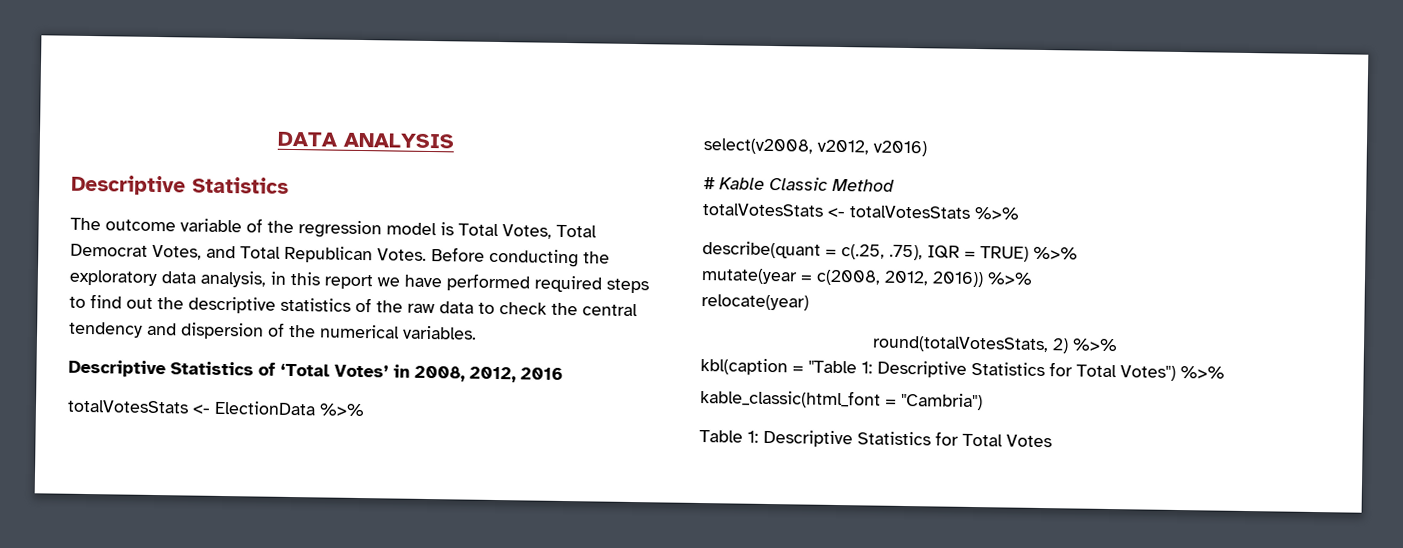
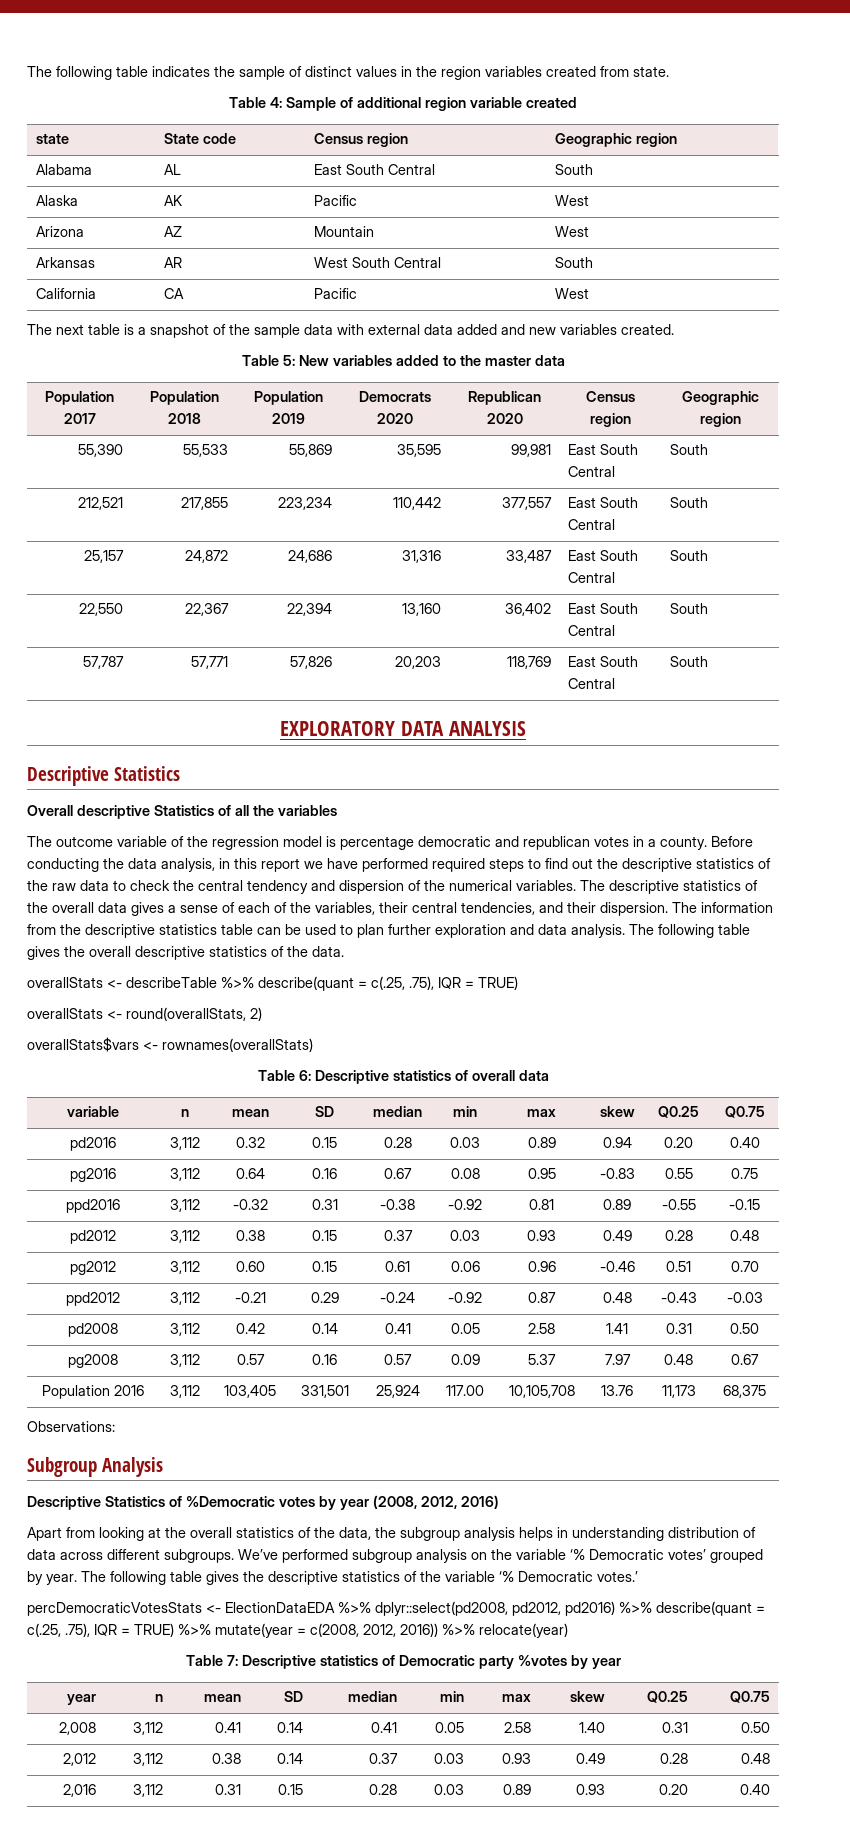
[277,131,455,149] [71,174,289,196] DATA ANALYSIS // Descriptive Statistics -> [27,66,669,80] [229,97,577,111] [36,133,70,144] [164,133,237,144] [314,133,409,147] [555,133,678,147] [36,164,93,175] [164,164,182,175] [314,164,436,175] [555,164,594,175] [36,195,79,206] [164,195,184,206] [314,195,358,206] [555,195,590,206] [36,226,85,237] [164,226,183,237] [314,226,375,237] [555,226,590,237] [36,257,96,268] [164,257,183,268] [314,257,442,268] [555,257,594,268] [36,288,97,299] [164,288,185,299] [314,288,358,299] [555,288,590,299] [27,324,674,338] [241,355,565,366] [45,391,114,405] [63,413,96,424] [149,391,219,405] [167,413,201,424] [254,391,323,405] [272,413,305,424] [359,391,431,402] [377,413,413,424] [468,391,541,405] [486,413,523,424] [586,391,635,402] [590,413,631,427] [681,391,759,405] [699,413,741,427] [77,444,123,457] [182,444,228,457] [288,444,332,457] [396,444,441,457] [510,444,551,457] [568,444,639,455] [568,466,616,477] [670,444,709,455] [77,497,123,510] [180,497,228,510] [277,497,332,510] [392,497,441,510] [501,497,552,510] [568,497,639,508] [568,519,616,530] [670,497,709,508] [83,550,124,563] [184,550,228,563] [287,550,332,563] [401,550,441,563] [505,550,552,563] [568,550,639,561] [568,572,616,583] [670,550,709,561] [78,603,123,616] [184,603,229,616] [286,603,332,616] [401,603,441,616] [504,603,551,616] [568,603,639,614] [568,625,616,636] [670,603,709,614] [82,656,124,669] [190,656,228,669] [289,656,332,669] [394,656,441,669] [506,656,551,669] [568,656,639,667] [568,678,616,689] [670,656,709,667] [279,721,527,736] [27,766,180,786] [27,805,337,819] The following table indicates the sample of distinct values in the region variables created from state. // Table 4: Sample of additional region variable created // state | State code | Census region | Geographic region // Alabama | AL | East South Central | South // Alaska | AK | Pacific | West // Arizona | AZ | Mountain | West // Arkansas | AR | West South Central | South // California | CA | Pacific | West // The next table is a snapshot of the sample data with external data added and new variables created. // Table 5: New variables added to the master data // Population 2017 | Population 2018 | Population 2019 | Democrats 2020 | Republican 2020 | Census region | Geographic region // 55,390 | 55,533 | 55,869 | 35,595 | 99,981 | East South Central | South // 212,521 | 217,855 | 223,234 | 110,442 | 377,557 | East South Central | South // 25,157 | 24,872 | 24,686 | 31,316 | 33,487 | East South Central | South // 22,550 | 22,367 | 22,394 | 13,160 | 36,402 | East South Central | South // 57,787 | 57,771 | 57,826 | 20,203 | 118,769 | East South Central | South // EXPLORATORY DATA ANALYSIS // Descriptive Statistics // Overall descriptive Statistics of all the variables
[458,223,597,239] [70,243,427,264] Total Votes, Total Democrat Votes, and Total Republican Votes. -> [340,836,707,850] percentage democratic and republican votes in a county.
[69,269,157,287] exploratory -> (124, 863) none
[68,359,563,383] [67,399,365,417] [703,138,927,157] [703,176,895,192] [702,203,1020,220] // Descriptive Statistics of ‘Total Votes’ in 2008, 2012, 2016 // totalVotesStats <- ElectionData %>% // select(v2008, v2012, v2016) // # Kable Classic Method // totalVotesStats <- totalVotesStats %>% // -> [580,880,758,894] [27,902,773,916] [27,924,750,938] [27,946,344,960] [27,976,518,991] [27,1007,262,1021] [27,1037,313,1052] [257,1070,549,1084] [67,1106,119,1117] [181,1109,189,1117] [231,1109,269,1117] [315,1106,334,1117] [373,1106,422,1117] [453,1106,477,1117] [527,1109,556,1117] [599,1106,635,1117] [658,1106,699,1118] [724,1106,765,1118] [70,1137,116,1151] [170,1137,200,1150] [235,1137,265,1148] [312,1137,337,1148] [383,1137,412,1148] [450,1137,480,1148] [527,1137,556,1148] [602,1137,632,1148] [664,1137,693,1148] [729,1137,760,1148] [70,1168,116,1182] [170,1168,200,1181] [235,1168,265,1179] [312,1168,337,1179] [384,1168,412,1179] [450,1168,480,1179] [527,1168,556,1179] [599,1168,635,1179] [664,1168,693,1179] [731,1168,758,1179] [66,1199,120,1213] [170,1199,200,1212] [232,1199,268,1210] [311,1199,338,1210] [380,1199,415,1210] [448,1199,482,1210] [529,1199,554,1210] [603,1199,631,1210] [661,1199,696,1210] [729,1199,760,1210] [70,1230,116,1244] [170,1230,200,1243] [235,1230,265,1241] [312,1230,337,1241] [383,1230,413,1241] [450,1230,480,1241] [527,1230,556,1241] [602,1230,632,1241] [664,1230,693,1241] [730,1230,759,1241] [70,1261,116,1275] [170,1261,200,1274] [235,1261,265,1272] [312,1261,337,1272] [385,1261,410,1272] [450,1261,480,1272] [527,1261,556,1272] [599,1261,635,1272] [666,1261,691,1272] [730,1261,759,1272] [66,1292,120,1306] [170,1292,200,1305] [234,1292,266,1303] [310,1292,339,1303] [380,1292,415,1303] [448,1292,482,1303] [528,1292,556,1303] [602,1292,632,1303] [660,1292,697,1303] [726,1292,763,1303] [68,1323,118,1337] [170,1323,200,1336] [235,1323,265,1334] [311,1323,338,1334] [384,1323,411,1334] [450,1323,480,1334] [528,1323,555,1334] [606,1323,628,1334] [665,1323,692,1334] [730,1323,759,1334] [68,1354,118,1368] [170,1354,200,1367] [236,1354,265,1365] [312,1354,337,1365] [384,1354,412,1365] [450,1354,480,1365] [528,1354,556,1365] [604,1354,631,1365] [664,1354,693,1365] [731,1354,759,1365] [42,1385,144,1399] [170,1385,200,1398] [224,1385,276,1398] [300,1385,349,1398] [375,1385,420,1398] [446,1385,484,1396] [508,1385,575,1398] [601,1385,633,1396] [661,1385,696,1398] [723,1385,766,1398] [27,1421,115,1432] [27,1457,163,1477] [27,1495,499,1510] [27,1527,756,1541] [27,1549,763,1563] [27,1571,638,1585] [27,1601,652,1616] The descriptive statistics of the overall data gives a sense of each of the variables, their central tendencies, and their dispersion. The information from the descriptive statistics table can be used to plan further exploration and data analysis. The following table gives the overall descriptive statistics of the data. // overallStats <- describeTable %>% describe(quant = c(.25, .75), IQR = TRUE) // overallStats <- round(overallStats, 2) // overallStats$vars <- rownames(overallStats) // Table 6: Descriptive statistics of overall data // variable | n | mean | SD | median | min | max | skew | Q0.25 | Q0.75 // pd2016 | 3,112 | 0.32 | 0.15 | 0.28 | 0.03 | 0.89 | 0.94 | 0.20 | 0.40 // pg2016 | 3,112 | 0.64 | 0.16 | 0.67 | 0.08 | 0.95 | -0.83 | 0.55 | 0.75 // ppd2016 | 3,112 | -0.32 | 0.31 | -0.38 | -0.92 | 0.81 | 0.89 | -0.55 | -0.15 // pd2012 | 3,112 | 0.38 | 0.15 | 0.37 | 0.03 | 0.93 | 0.49 | 0.28 | 0.48 // pg2012 | 3,112 | 0.60 | 0.15 | 0.61 | 0.06 | 0.96 | -0.46 | 0.51 | 0.70 // ppd2012 | 3,112 | -0.21 | 0.29 | -0.24 | -0.92 | 0.87 | 0.48 | -0.43 | -0.03 // pd2008 | 3,112 | 0.42 | 0.14 | 0.41 | 0.05 | 2.58 | 1.41 | 0.31 | 0.50 // pg2008 | 3,112 | 0.57 | 0.16 | 0.57 | 0.09 | 5.37 | 7.97 | 0.48 | 0.67 // Population 2016 | 3,112 | 103,405 | 331,501 | 25,924 | 117.00 | 10,105,708 | 13.76 | 11,173 | 68,375 // Observations: // Subgroup Analysis // Descriptive Statistics of %Democratic votes by year (2008, 2012, 2016) // Apart from looking at the overall statistics of the data, the subgroup analysis helps in understanding distribution of data across different subgroups. We’ve performed subgroup analysis on the variable ‘% Democratic votes’ grouped by year. The following table gives the descriptive statistics of the variable ‘% Democratic votes.’ // percDemocraticVotesStats <- ElectionDataEDA %>% dplyr::select(pd2008, pd2012, pd2016) %>%
(1078, 253) // -> (211, 1629) none
(1033, 278) // -> (475, 1629) none
[872,335,1118,354] [700,357,1225,381] [700,388,983,411] [699,429,1052,448] round(totalVotesStats, 2) %>% // kbl(caption = "Table 1: Descriptive Statistics for Total Votes") %>% // kable_classic(html_font = "Cambria") // Table 1: Descriptive Statistics for Total Votes -> [185,1655,621,1669] [66,1694,96,1705] [154,1694,163,1702] [203,1694,241,1702] [283,1691,303,1702] [347,1691,397,1702] [439,1691,464,1702] [501,1694,531,1702] [569,1691,605,1702] [646,1691,688,1703] [729,1691,770,1703] [58,1722,96,1735] [132,1722,163,1735] [214,1722,241,1733] [276,1722,303,1733] [370,1722,397,1733] [434,1722,464,1733] [503,1722,531,1733] [578,1722,605,1733] [661,1722,688,1733] [740,1722,770,1733] [62,1753,96,1766] [132,1753,163,1766] [211,1753,241,1764] [276,1753,303,1764] [368,1753,398,1764] [433,1753,464,1764] [501,1753,531,1764] [575,1753,605,1764] [659,1753,688,1764] [740,1753,770,1764] [62,1784,96,1797] [132,1784,163,1797] [214,1784,241,1795] [277,1784,303,1795] [368,1784,397,1795] [433,1784,464,1795] [502,1784,531,1795] [575,1784,605,1795] [658,1784,688,1795] [739,1784,770,1795] Table 7: Descriptive statistics of Democratic party %votes by year // year | n | mean | SD | median | min | max | skew | Q0.25 | Q0.75 // 2,008 | 3,112 | 0.41 | 0.14 | 0.41 | 0.05 | 2.58 | 1.40 | 0.31 | 0.50 // 2,012 | 3,112 | 0.38 | 0.14 | 0.37 | 0.03 | 0.93 | 0.49 | 0.28 | 0.48 // 2,016 | 3,112 | 0.31 | 0.15 | 0.28 | 0.03 | 0.89 | 0.93 | 0.20 | 0.40

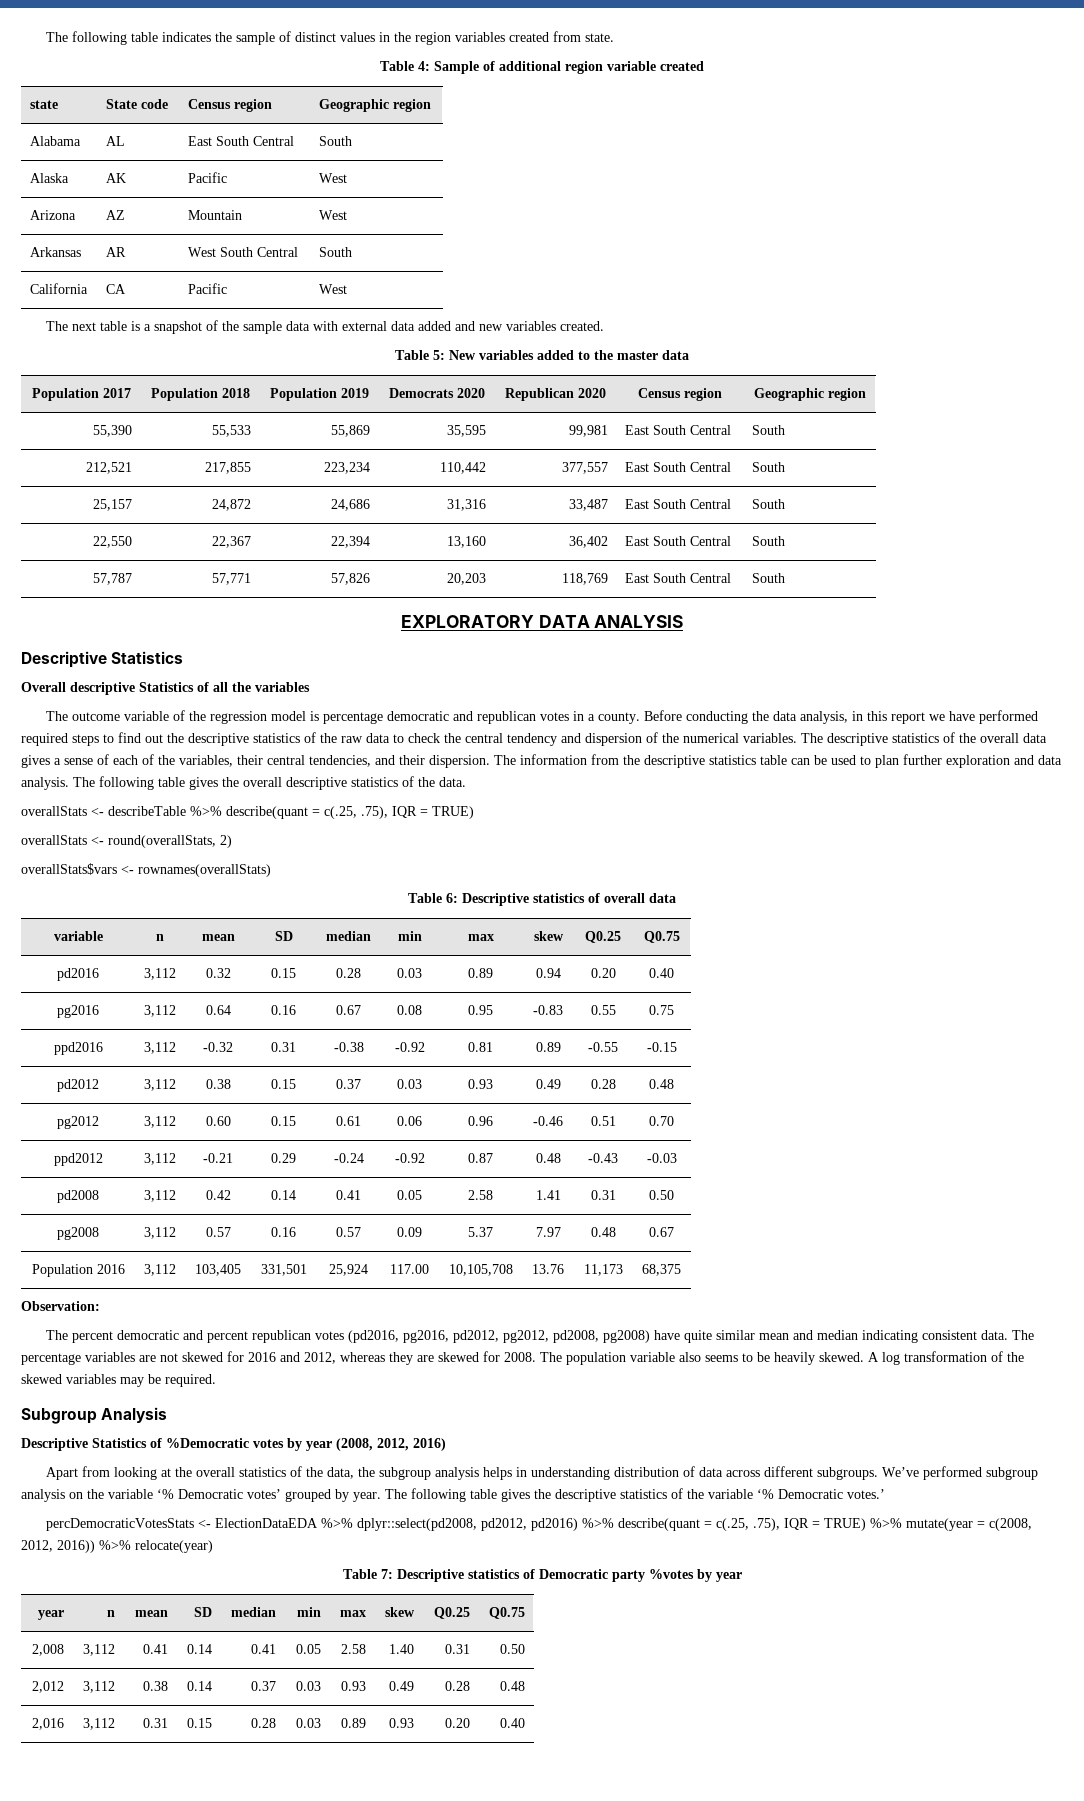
[27,1421,115,1432] Observations: -> [21,1301,100,1311] [45,1330,1034,1343] [21,1351,1024,1365] [21,1374,216,1387] Observation: // The percent democratic and percent republican votes (pd2016, pg2016, pd2012, pg2012, pd2008, pg2008) have quite similar mean and median indicating consistent data. The percentage variables are not skewed for 2016 and 2012, whereas they are skewed for 2008. The population variable also seems to be heavily skewed. A log transformation of the skewed variables may be required.

